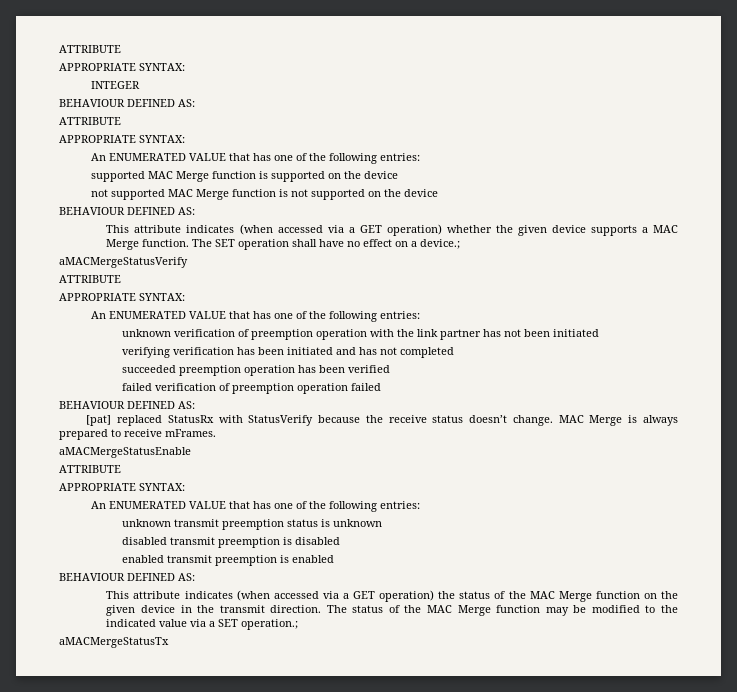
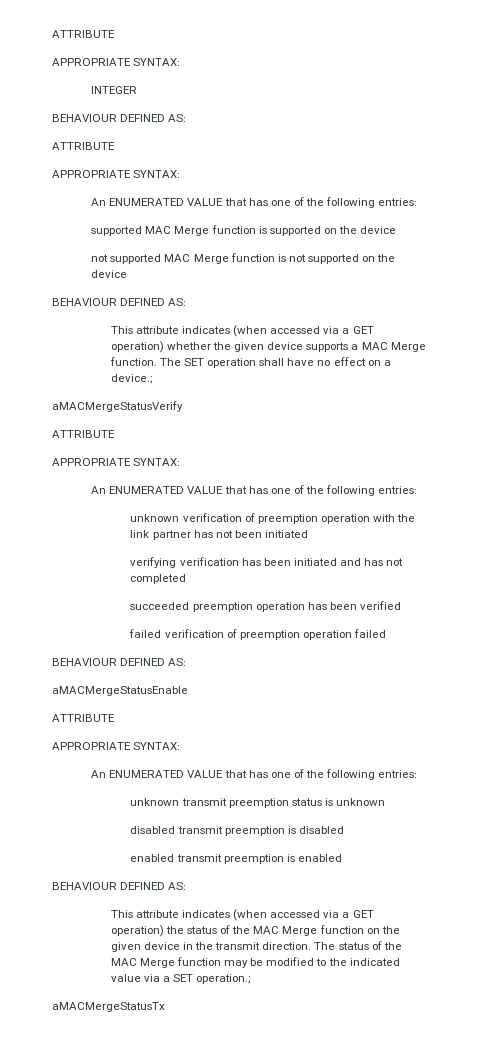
[86,415,679,426] [59,429,216,440] // [pat] replaced StatusRx with StatusVerify because the receive status doesn’t change. MAC Merge is always prepared to receive mFrames. -> (187, 662) none

